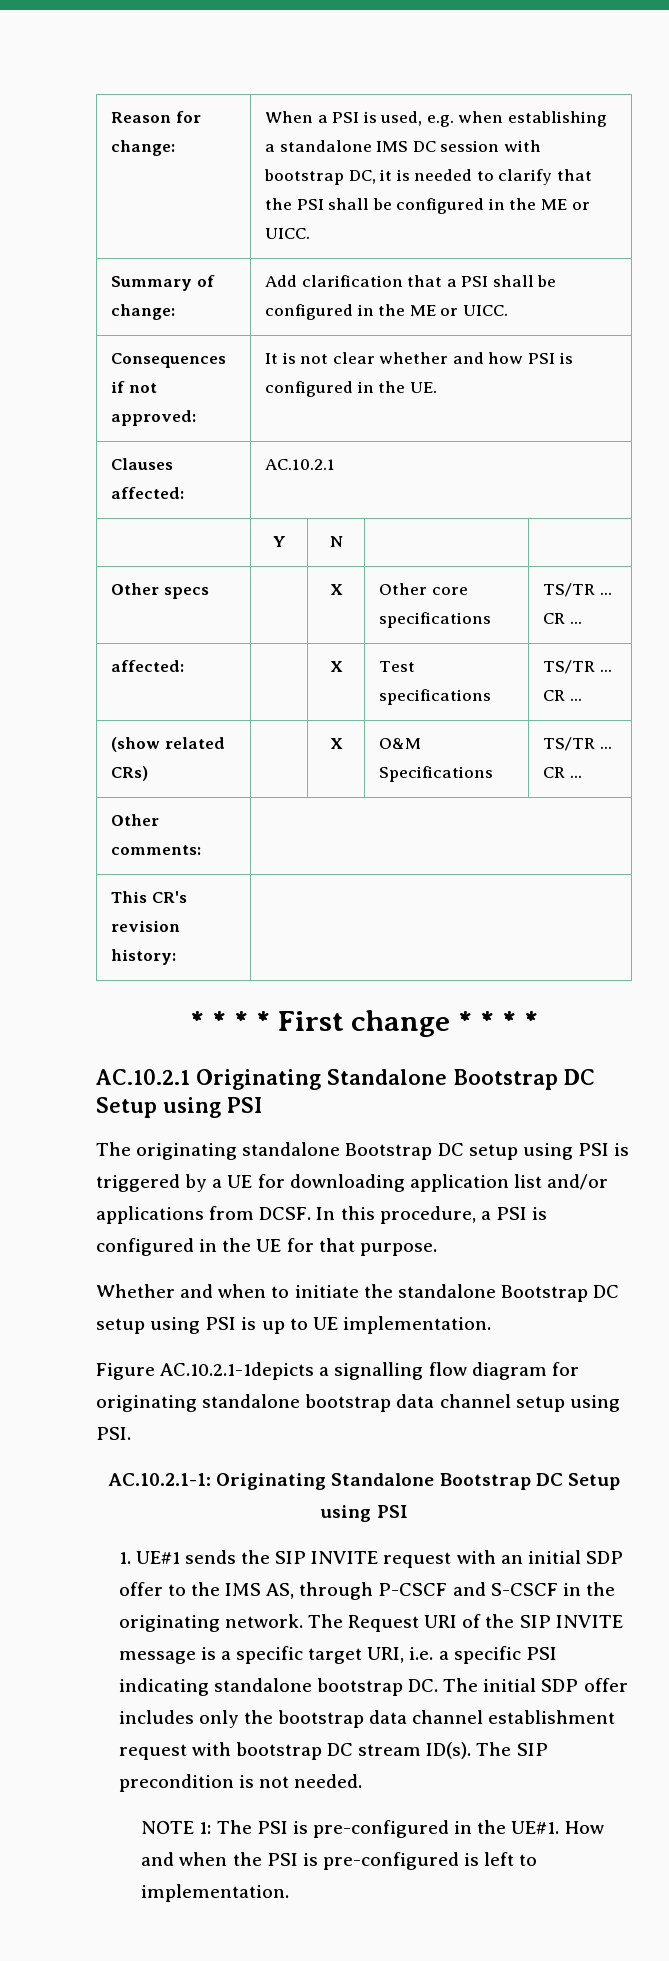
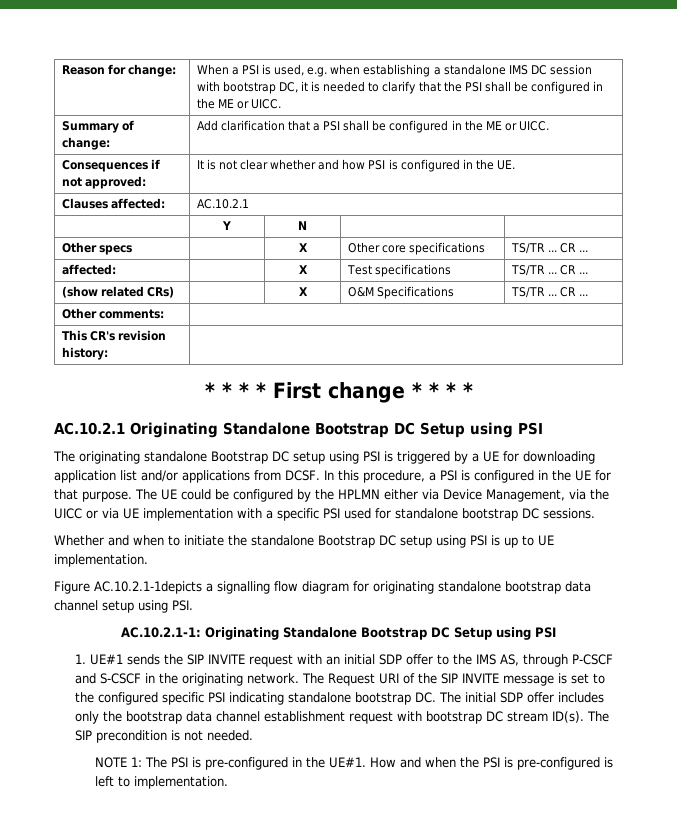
(437, 1249) none -> [135,489,609,502] [54,508,595,521] The UE could be configured by the HPLMN either via Device Management, via the UICC or via UE implementation with a specific PSI used for standalone bootstrap DC sessions.
[220,1646,449,1664] a specific target URI, i.e. a -> [570,673,605,684] [74,692,158,705] set to the configured

